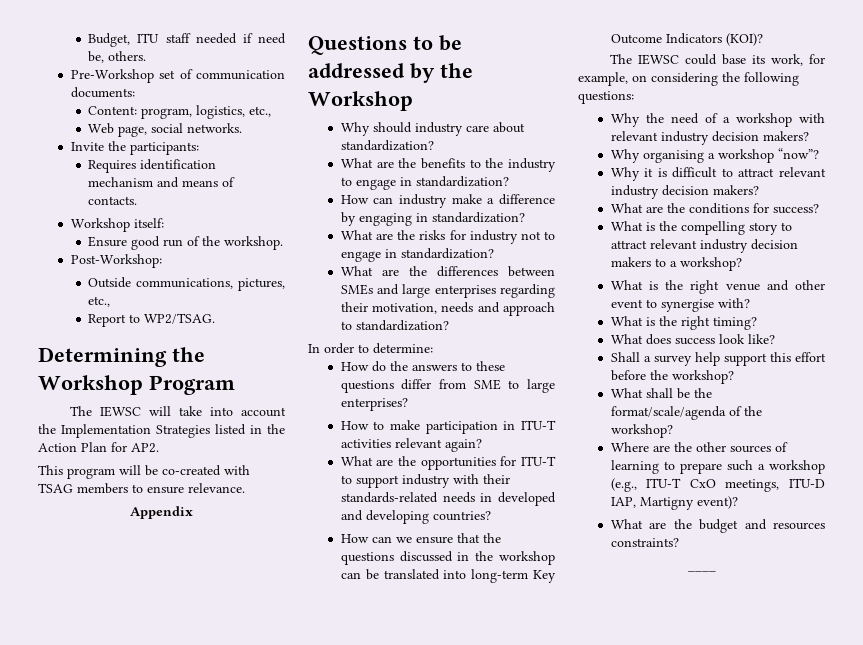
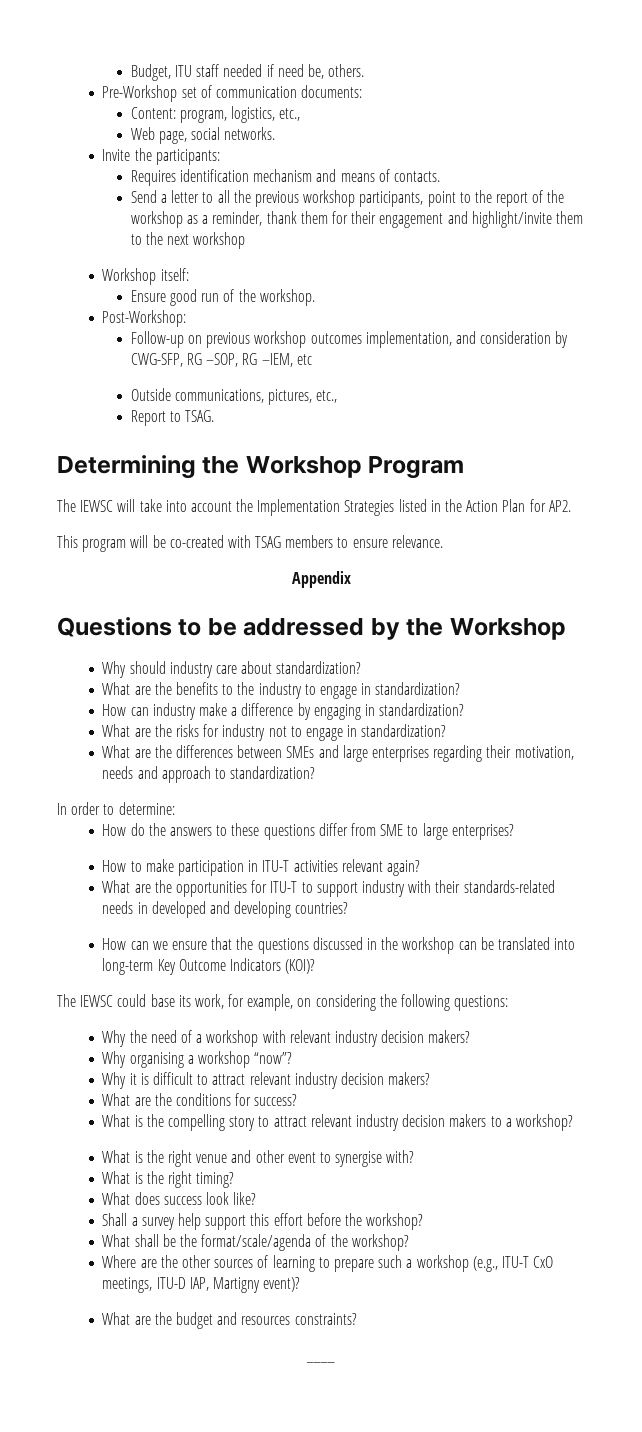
(138, 200) none -> [130,190,565,207] [130,211,583,228] [130,232,246,249] // Send a letter to all the previous workshop participants, point to the report of the workshop as a reminder, thank them for their engagement and highlight/invite them to the next workshop
(162, 261) none -> [130,331,569,348] [130,353,312,367] // Follow-up on previous workshop outcomes implementation, and consideration by CWG-SFP, RG –SOP, RG –IEM, etc
[144,313,216,324] WP2/TSAG. -> [185,410,215,422] TSAG.

